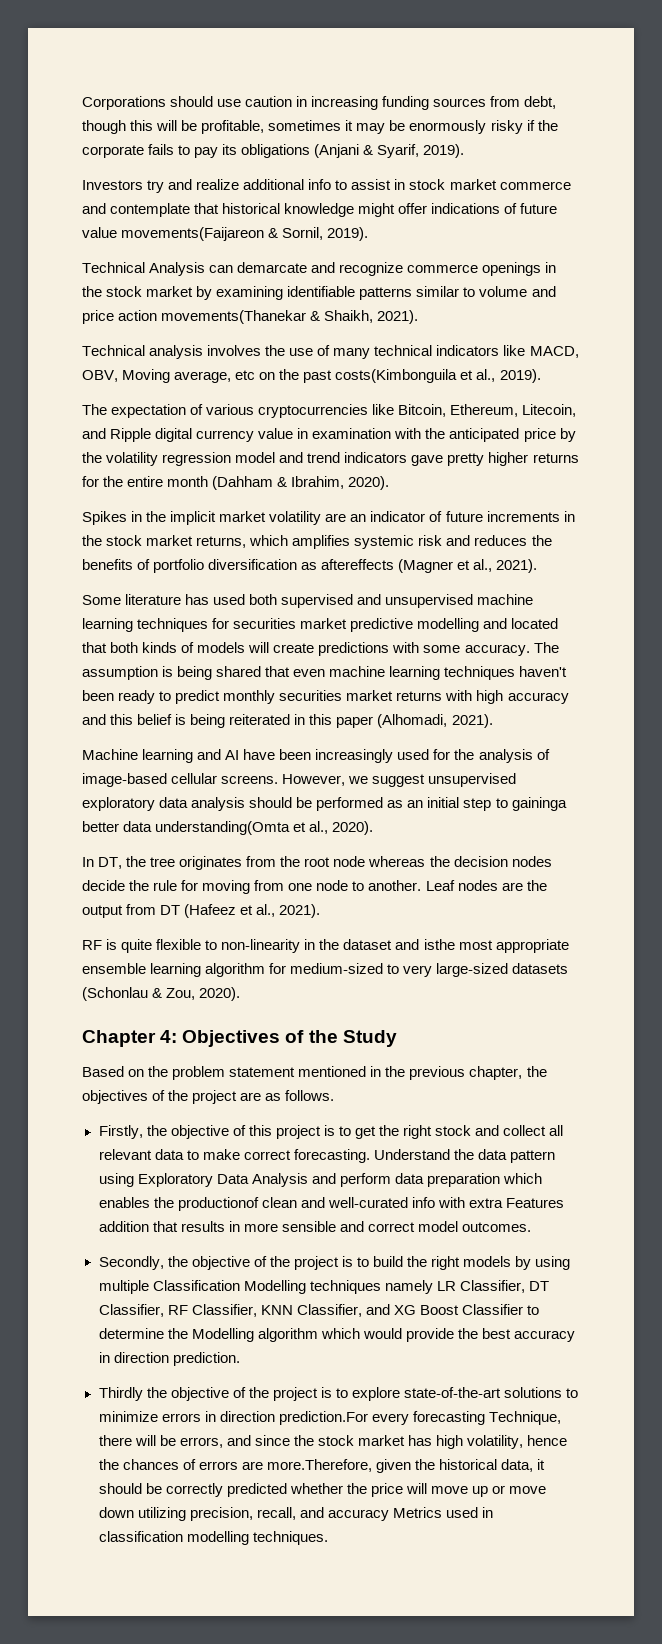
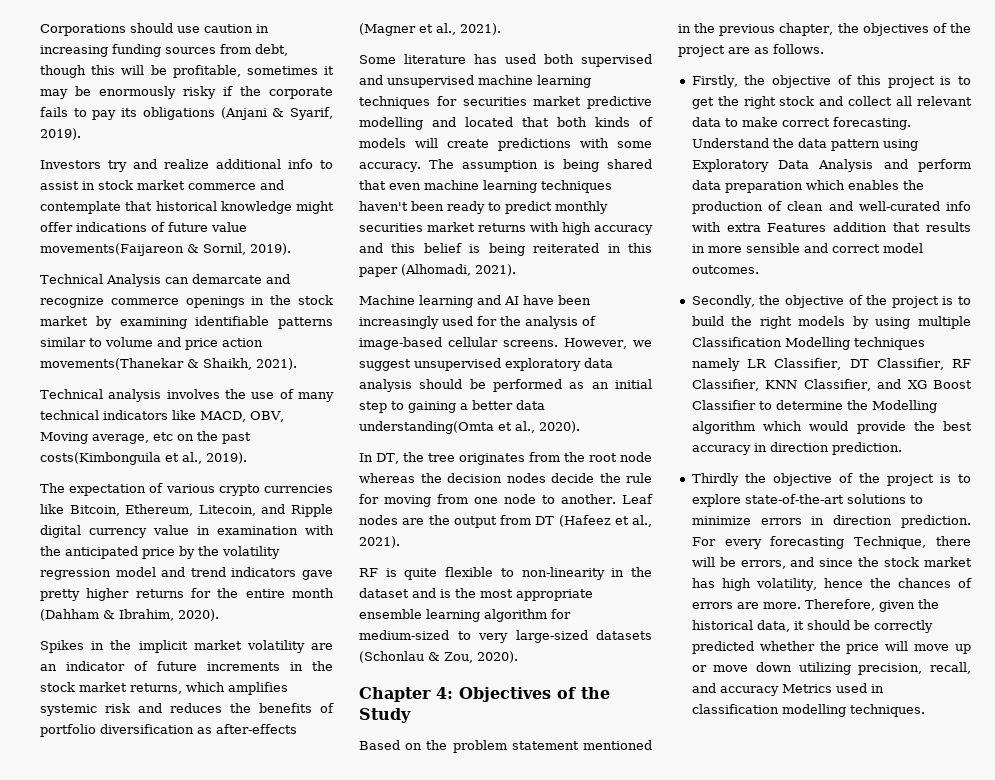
[258,404,369,418] cryptocurrencies -> [218,484,333,496] crypto currencies
[321,559,395,570] aftereffects -> [216,724,297,734] after-effects
[511,797,567,811] gaininga -> [408,401,468,413] gaining a
[423,939,455,950] isthe -> [440,588,476,598] is the
[177,1197,259,1211] productionof -> [691,201,782,214] production of
[278,1411,368,1425] prediction.For -> [901,515,971,528] [691,537,716,546] prediction. For
[266,1459,372,1472] more.Therefore, -> [762,599,875,611] more. Therefore,

